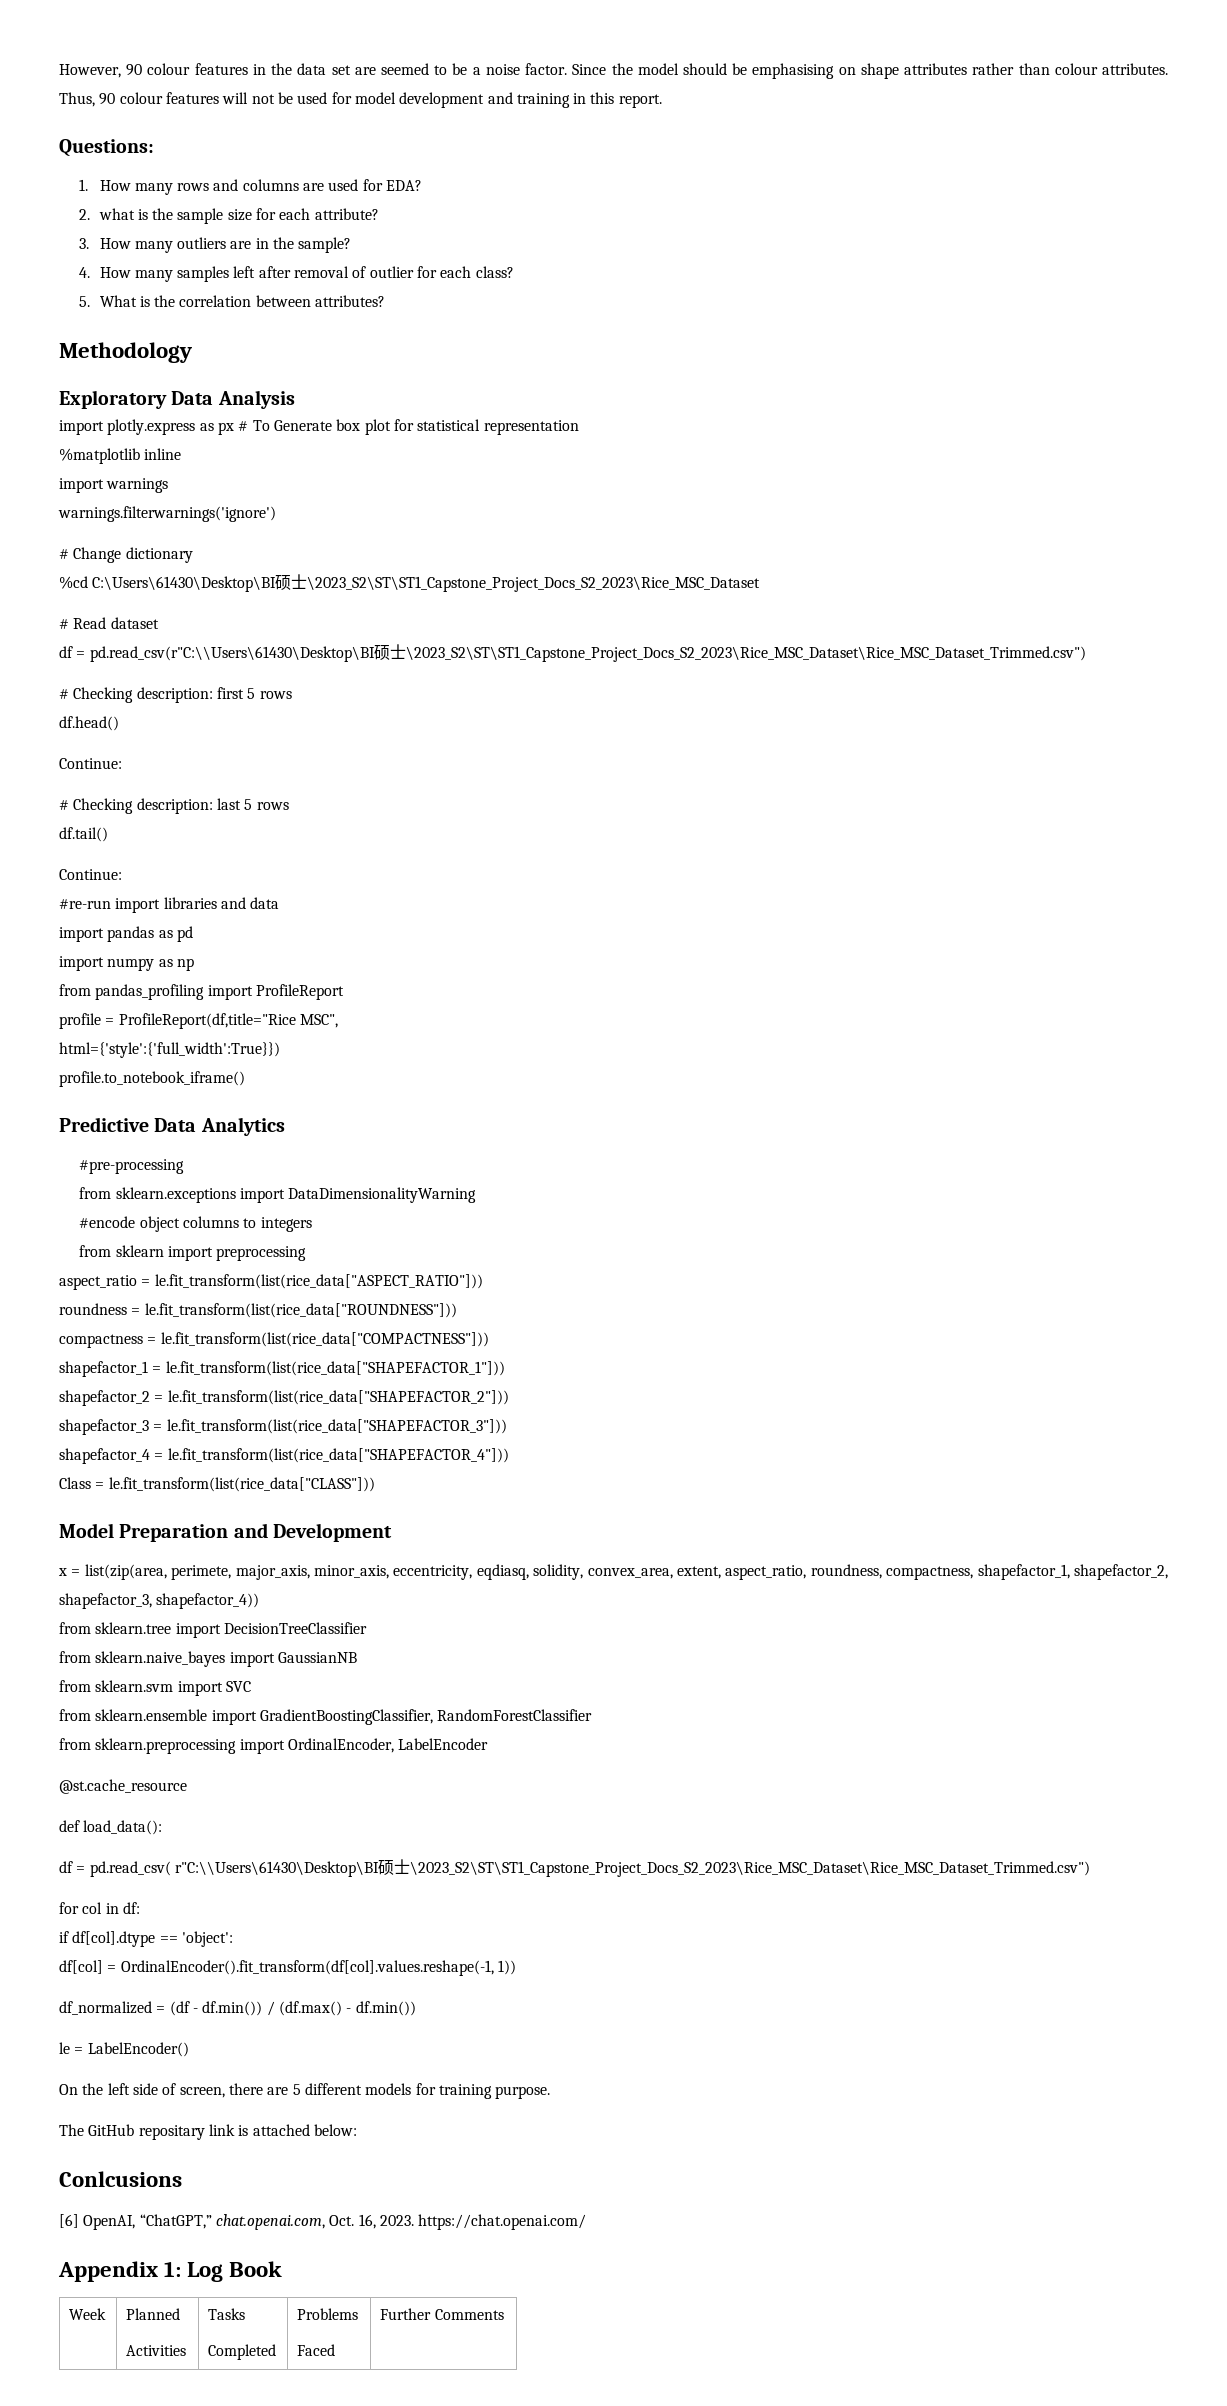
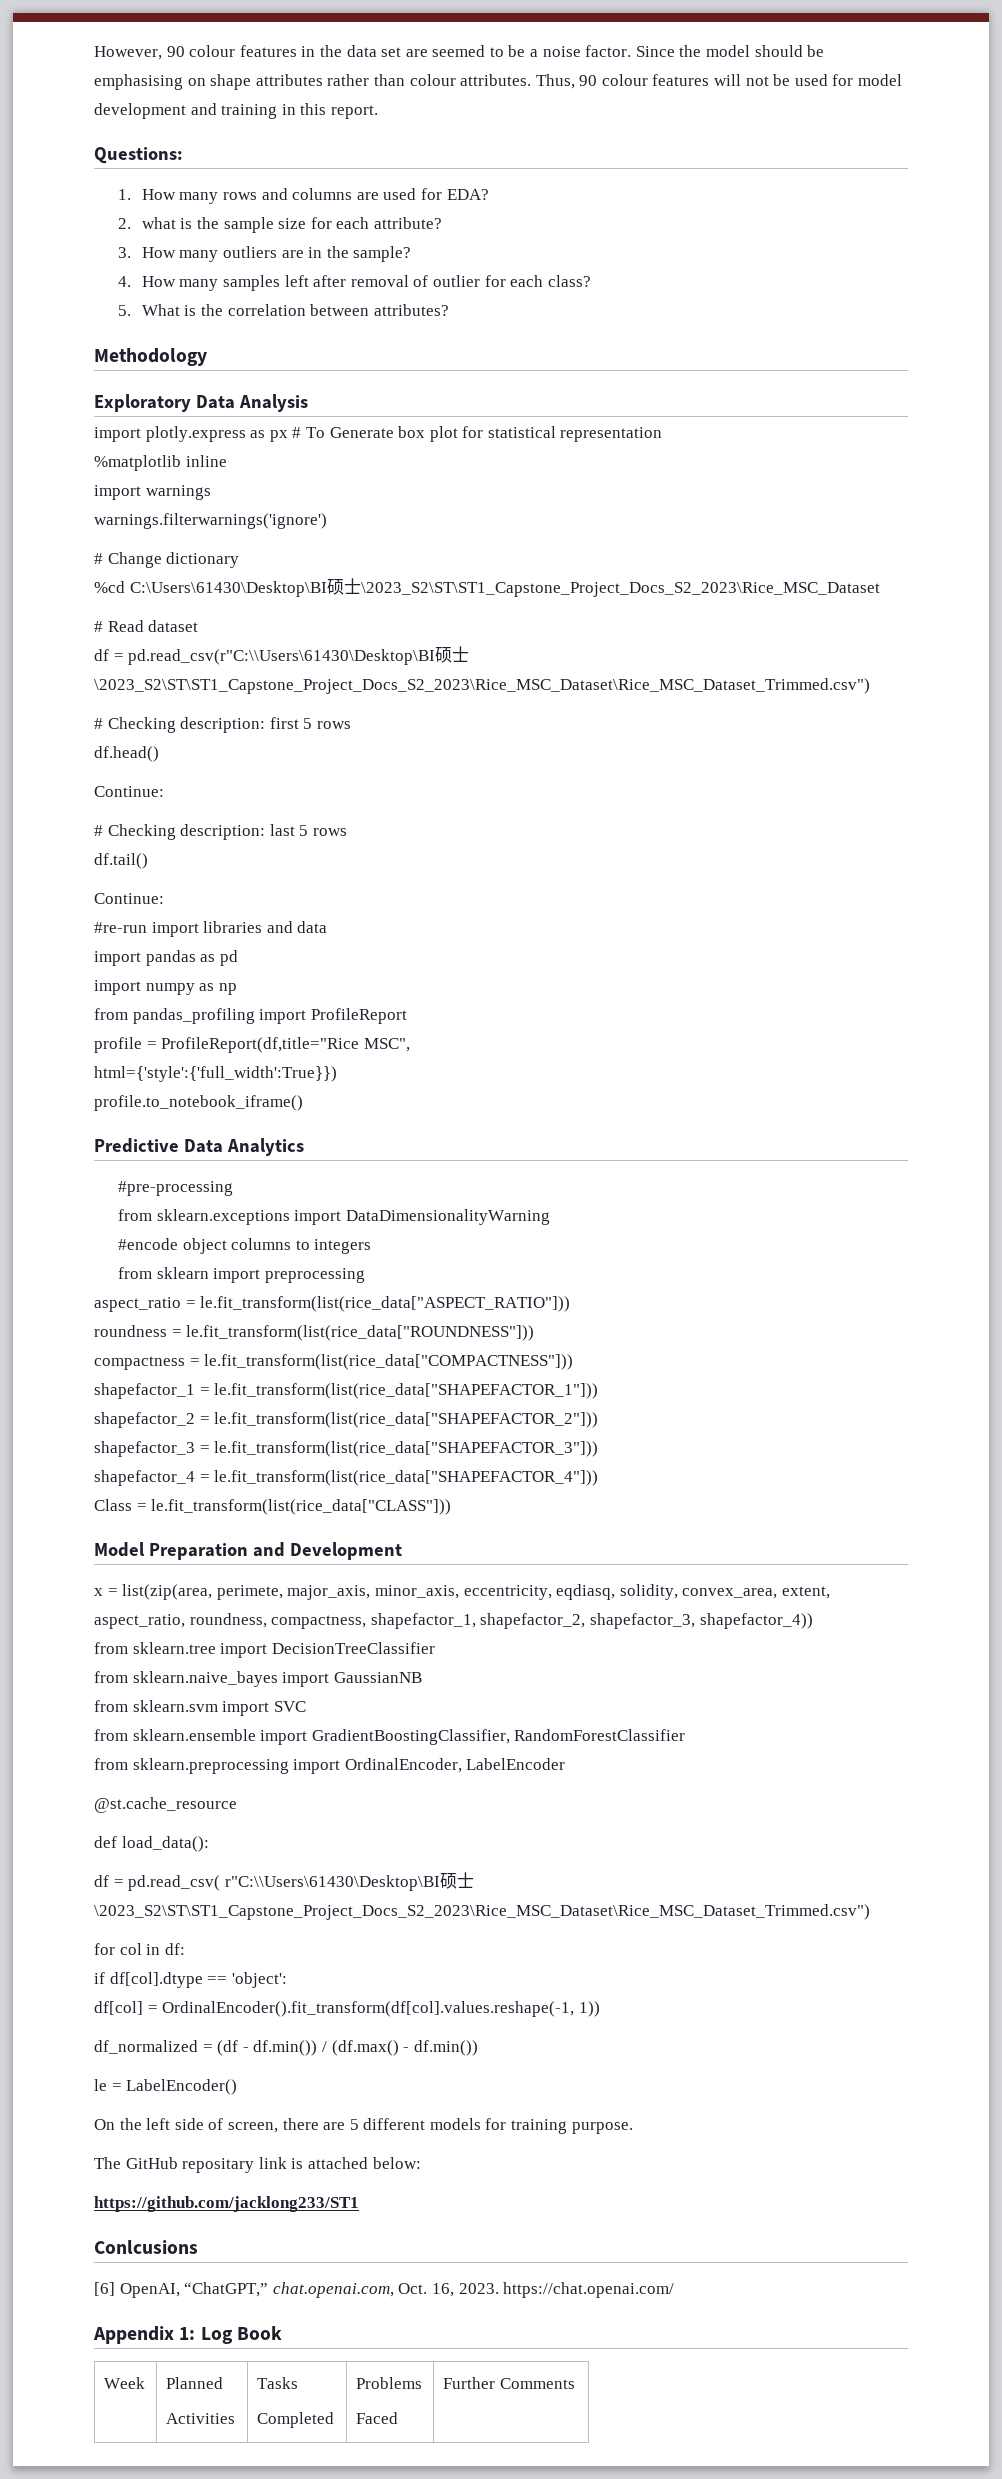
(357, 2130) none -> [94,2196,359,2212] // https://github.com/jacklong233/ST1

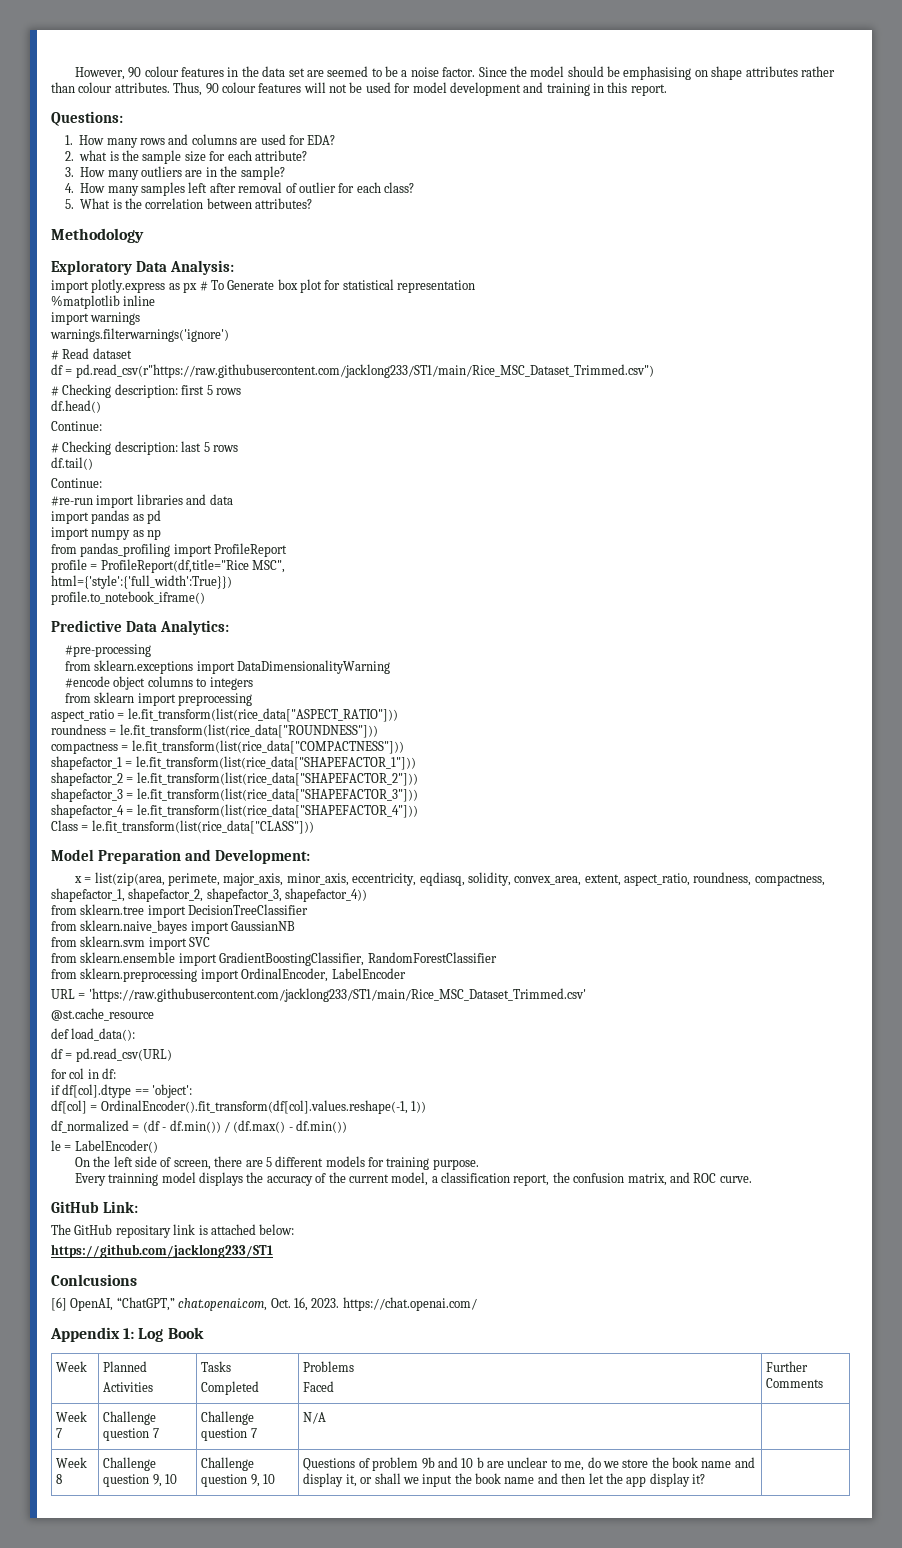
[238,394,308,412] Analysis -> [169,260,234,275] Analysis:
[94,552,240,568] [94,578,880,597] // # Change dictionary // %cd C:\Users\61430\Desktop\BI硕士\2023_S2\ST\ST1_Capstone_Project_Docs_S2_2023\Rice_MSC_Dataset -> (229, 335) none
[128,646,470,665] [94,678,870,694] pd.read_csv(r"C:\\Users\61430\Desktop\BI硕士\2023_S2\ST\ST1_Capstone_Project_Docs_S2_2023\Rice_MSC_Dataset\Rice_MSC_Dataset_Trimmed.csv") -> [75,364,654,378] pd.read_csv(r"https://raw.githubusercontent.com/jacklong233/ST1/main/Rice_MSC_Dataset_Trimmed.csv")
[226,1138,304,1156] Analytics -> [159,620,229,635] Analytics:
[289,1542,402,1560] Development -> [214,849,310,864] Development:
(566, 1764) none -> [51,988,586,1002] // URL = 'https://raw.githubusercontent.com/jacklong233/ST1/main/Rice_MSC_Dataset_Trimmed.csv'
[128,1872,474,1891] [94,1904,870,1920] pd.read_csv( r"C:\\Users\61430\Desktop\BI硕士\2023_S2\ST\ST1_Capstone_Project_Docs_S2_2023\Rice_MSC_Dataset\Rice_MSC_Dataset_Trimmed.csv") -> [75,1048,172,1062] pd.read_csv(URL)
(633, 2128) none -> [74,1172,752,1186] [51,1201,138,1213] // Every trainning model displays the accuracy of the current model, a classification report, the confusion matrix, and ROC curve. // GitHub Link:
(575, 2383) none -> [56,1411,88,1422] [56,1428,63,1438] [103,1411,157,1425] [103,1428,159,1441] [201,1411,255,1425] [201,1428,257,1441] [303,1412,327,1424] [56,1457,88,1468] [56,1474,63,1484] [103,1457,157,1471] [103,1474,178,1487] [201,1457,255,1471] [201,1474,276,1487] [303,1457,755,1471] [303,1473,706,1487] // Week 7 | Challenge question 7 | Challenge question 7 | N/A | // Week 8 | Challenge question 9, 10 | Challenge question 9, 10 | Questions of problem 9b and 10 b are unclear to me, do we store the book name and display it, or shall we input the book name and then let the app display it? |

